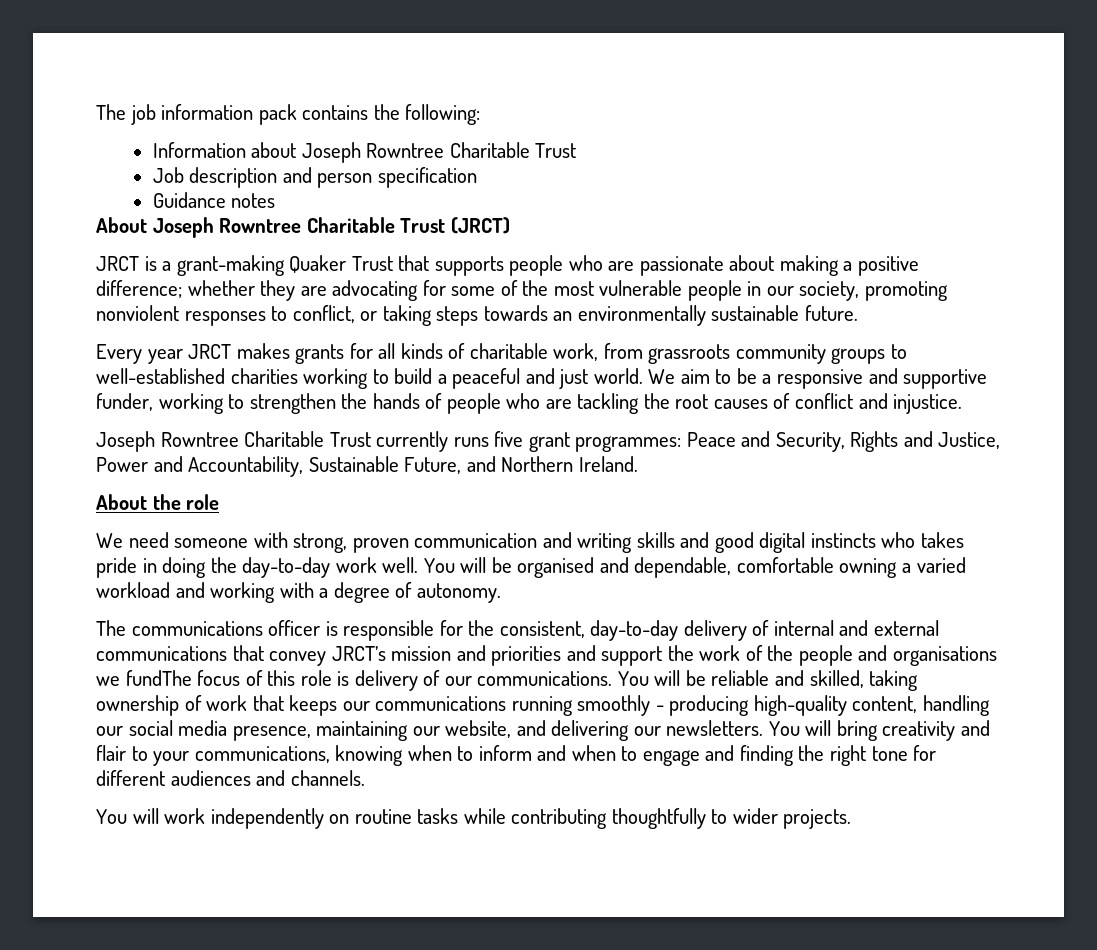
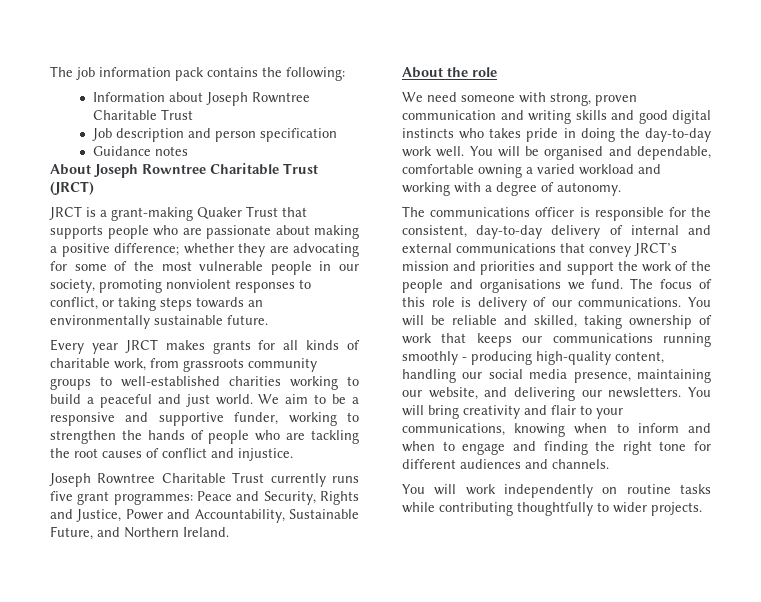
[125,670,192,686] fundThe -> [591,278,654,289] fund. The

